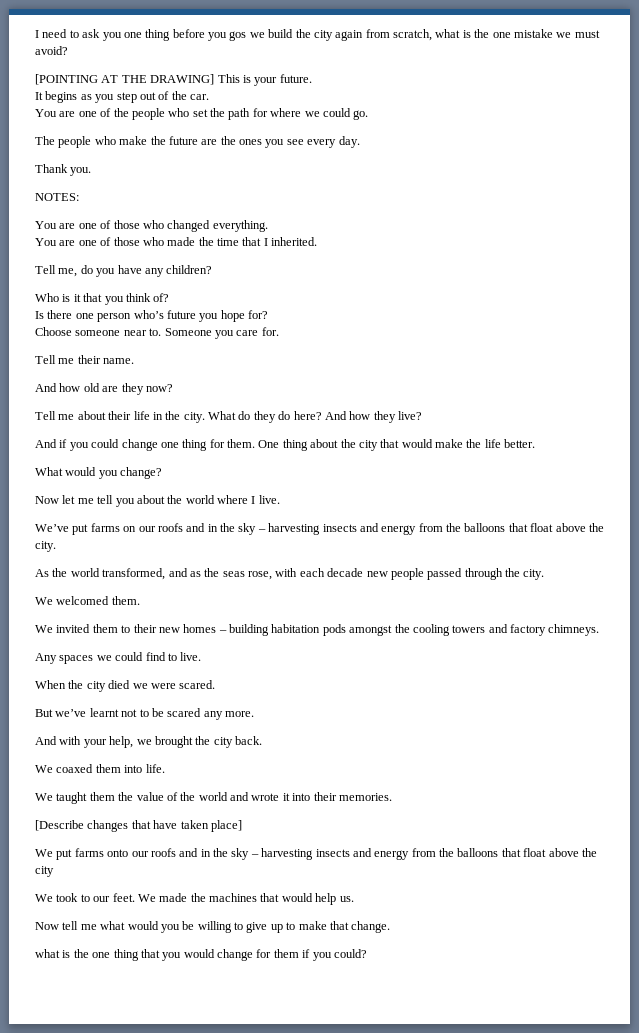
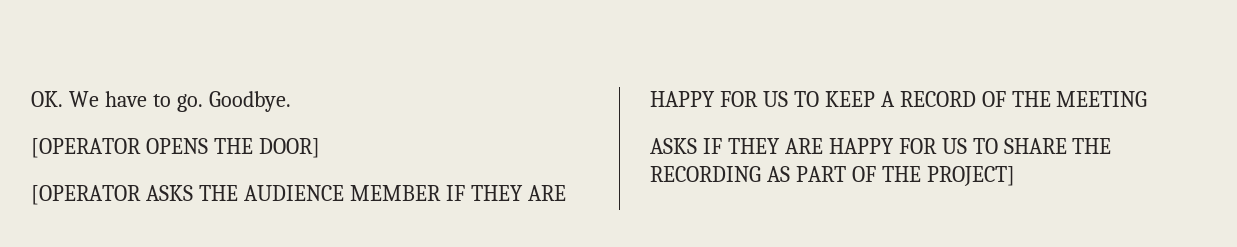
[35,29,600,41] [35,46,68,55] [35,74,312,86] [35,91,209,103] [35,108,369,120] [35,136,360,148] [35,164,92,176] [35,193,79,201] [35,220,268,232] [35,237,318,246] [35,265,213,277] [35,293,170,305] [35,310,268,322] [35,327,279,339] [35,355,135,364] [35,383,173,395] [35,411,422,423] [35,439,536,451] [35,467,163,479] [35,495,280,507] [35,523,604,535] [35,541,56,552] [35,568,545,580] [35,596,140,605] [35,624,600,636] [35,652,202,664] [35,680,216,692] [35,708,254,720] [35,736,262,748] [35,764,165,773] [35,792,392,804] [35,820,242,832] [35,848,597,860] [35,866,54,877] [35,893,354,905] [35,921,391,933] [35,949,367,961] I need to ask you one thing before you gos we build the city again from scratch, what is the one mistake we must avoid? // [POINTING AT THE DRAWING] This is your future. // It begins as you step out of the car. // You are one of the people who set the path for where we could go. // The people who make the future are the ones you see every day. // Thank you. // NOTES: // You are one of those who changed everything. // You are one of those who made the time that I inherited. // Tell me, do you have any children? // Who is it that you think of? // Is there one person who’s future you hope for? // Choose someone near to. Someone you care for. // Tell me their name. // And how old are they now? // Tell me about their life in the city. What do they do here? And how they live? // And if you could change one thing for them. One thing about the city that would make the life better. // What would you change? // Now let me tell you about the world where I live. // We’ve put farms on our roofs and in the sky – harvesting insects and energy from the balloons that float above the city. // As the world transformed, and as the seas rose, with each decade new people passed through the city. // We welcomed them. // We invited them to their new homes – building habitation pods amongst the cooling towers and factory chimneys. // Any spaces we could find to live. // When the city died we were scared. // But we’ve learnt not to be scared any more. // And with your help, we brought the city back. // We coaxed them into life. // We taught them the value of the world and wrote it into their memories. // [Describe changes that have taken place] // We put farms onto our roofs and in the sky – harvesting insects and energy from the balloons that float above the city // We took to our feet. We made the machines that would help us. // Now tell me what would you be willing to give up to make that change. // what is the one thing that you would change for them if you could? -> [31,91,291,112] [31,138,320,158] [31,185,566,205] [650,91,1148,107] [650,138,1112,154] [650,166,1015,186] OK. We have to go. Goodbye. // [OPERATOR OPENS THE DOOR] // [OPERATOR ASKS THE AUDIENCE MEMBER IF THEY ARE HAPPY FOR US TO KEEP A RECORD OF THE MEETING // ASKS IF THEY ARE HAPPY FOR US TO SHARE THE RECORDING AS PART OF THE PROJECT]

